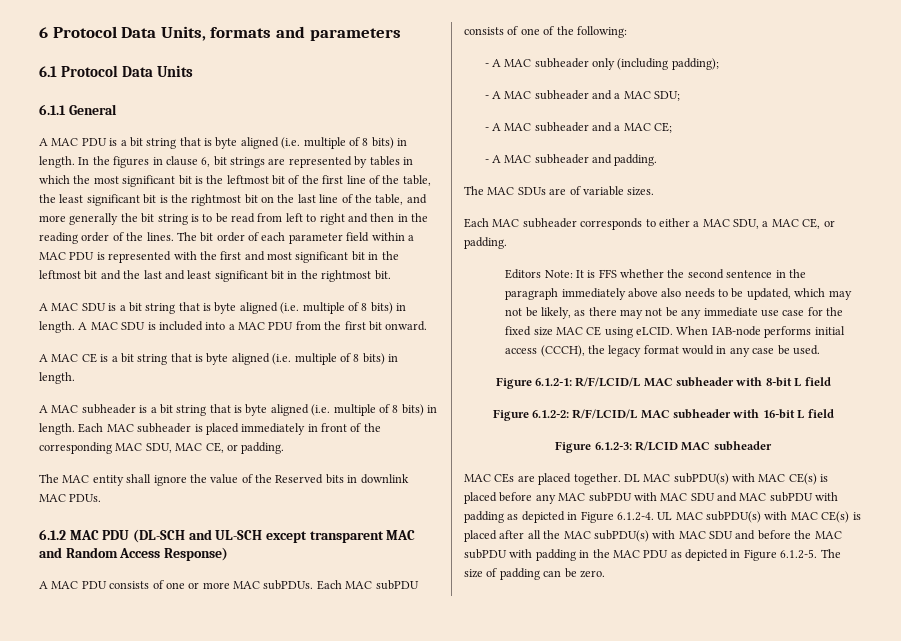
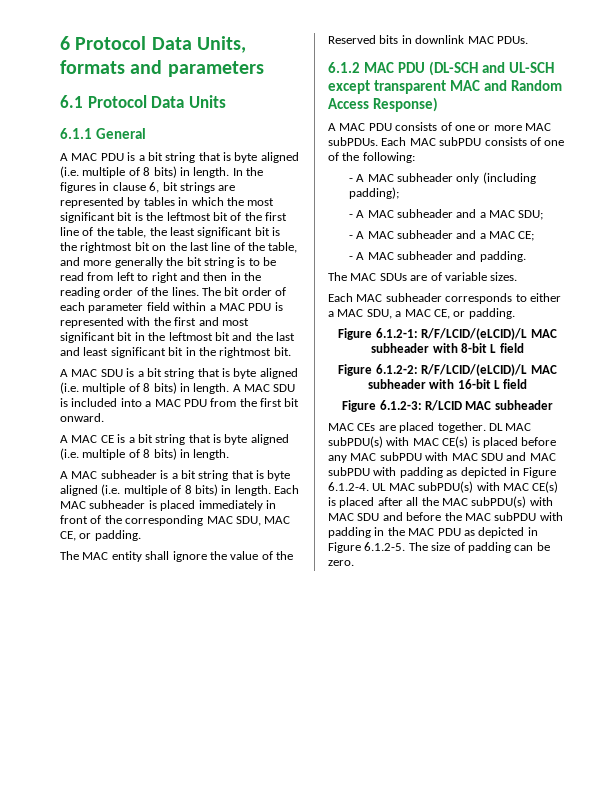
[505,269,806,279] [505,288,852,300] [505,307,844,319] [505,326,845,338] [505,345,820,357] // Editors Note: It is FFS whether the second sentence in the paragraph immediately above also needs to be updated, which may not be likely, as there may not be any immediate use case for the fixed size MAC CE using eLCID. When IAB-node performs initial access (CCCH), the legacy format would in any case be used. -> (515, 313) none
[575,377,641,387] R/F/LCID/L -> [421,328,528,340] R/F/LCID/(eLCID)/L
[572,409,638,419] R/F/LCID/L -> [421,364,528,376] R/F/LCID/(eLCID)/L

